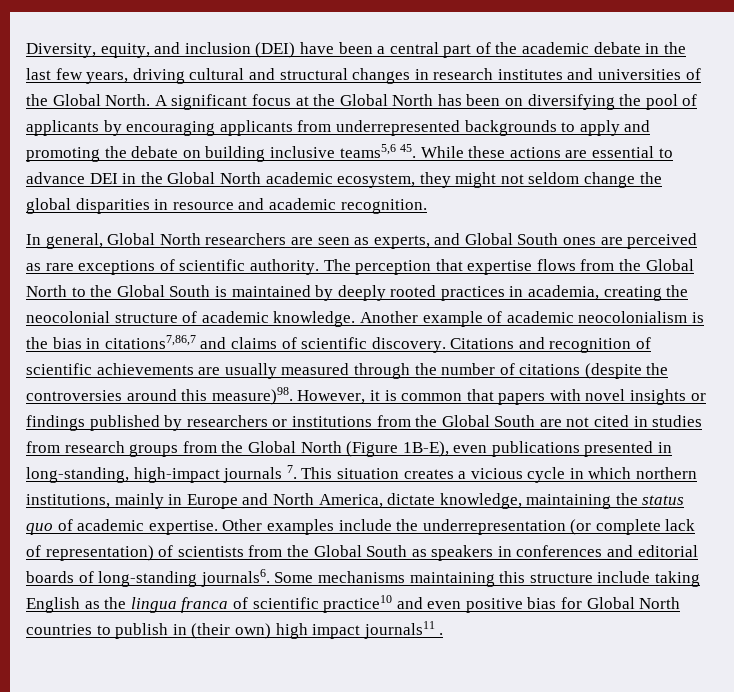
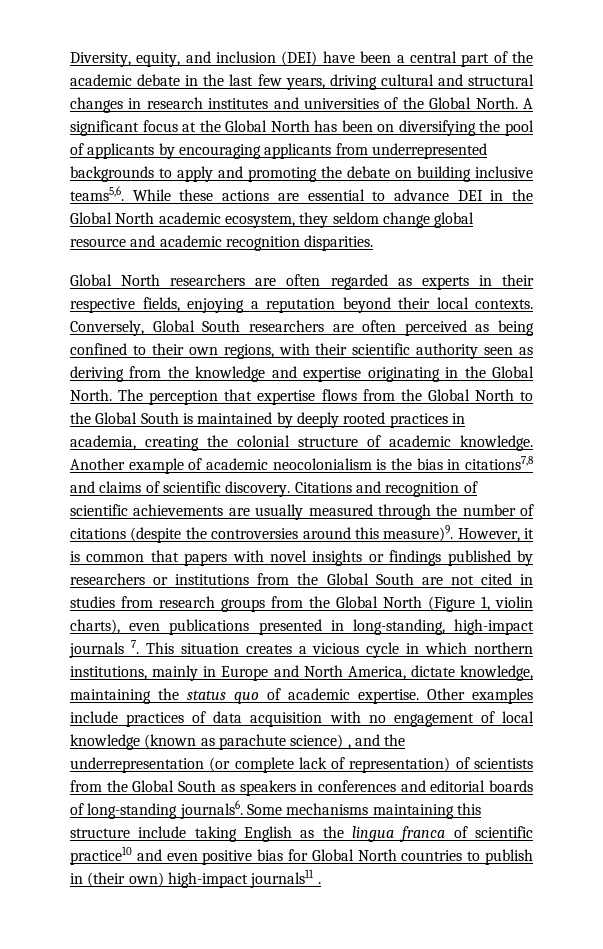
[339,144,417,158] teams5,6 45. -> [70,186,124,201] teams5,6.
[455,172,662,188] [26,198,427,214] [26,233,698,249] [26,259,319,275] might not seldom change the global disparities in resource and academic recognition. // In general, Global North researchers are seen as experts, and Global South ones are perceived as rare exceptions of scientific authority. -> [332,212,475,228] [70,235,374,251] [70,274,534,290] [70,297,533,313] [70,320,534,336] [70,343,533,359] [70,366,534,382] [70,389,112,401] seldom change global resource and academic recognition disparities. // Global North researchers are often regarded as experts in their respective fields, enjoying a reputation beyond their local contexts. Conversely, Global South researchers are often perceived as being confined to their own regions, with their scientific authority seen as deriving from the knowledge and expertise originating in the Global North.
[26,311,110,323] neocolonial -> [237,435,290,447] colonial
[104,335,196,349] citations7,86,7 -> [465,456,534,470] citations7,8
[211,387,293,405] measure)98. -> [383,525,454,542] measure)9.
[402,441,449,457] 1B-E), -> [481,596,533,611] [70,619,120,634] 1, violin charts),
(392, 525) none -> [126,711,534,727] [70,734,380,750] practices of data acquisition with no engagement of local knowledge (known as parachute science) , and
[275,623,361,639] high impact -> [167,872,248,888] high-impact

